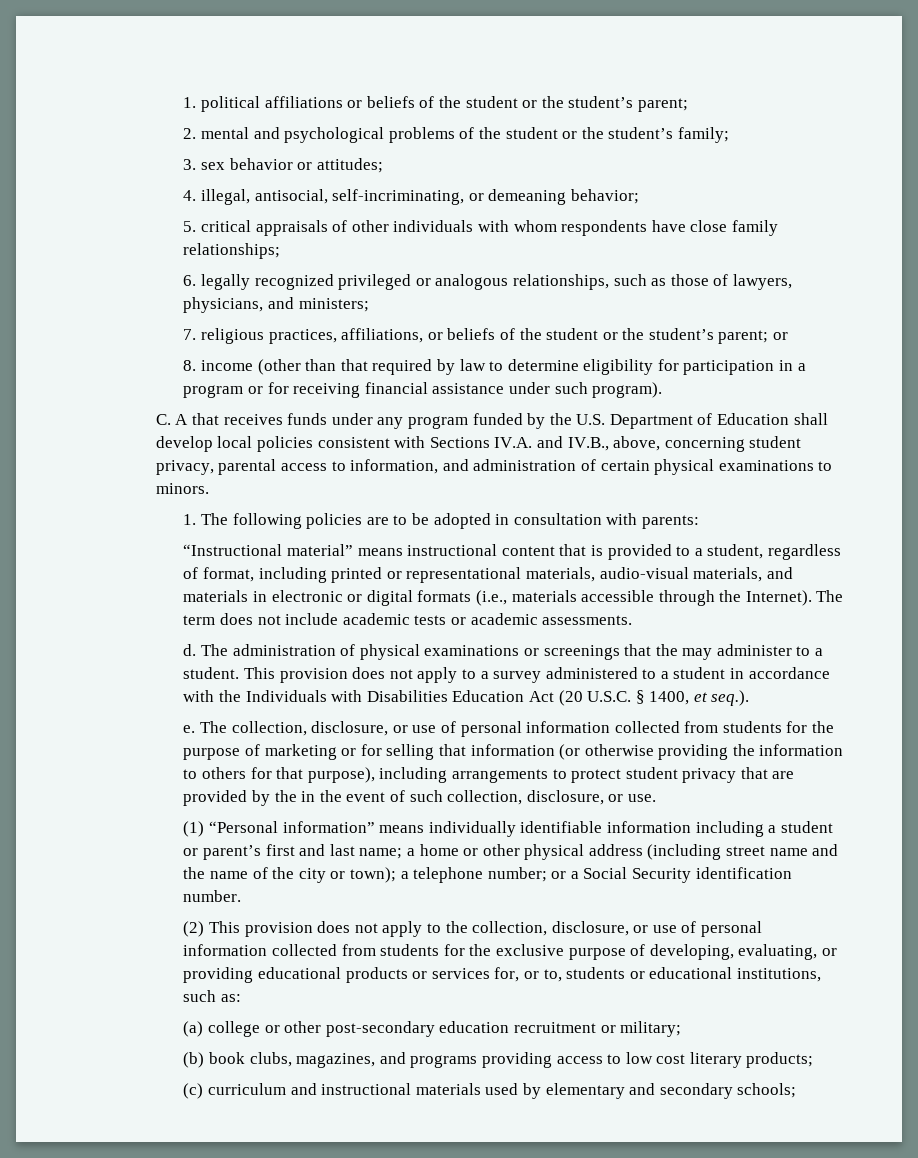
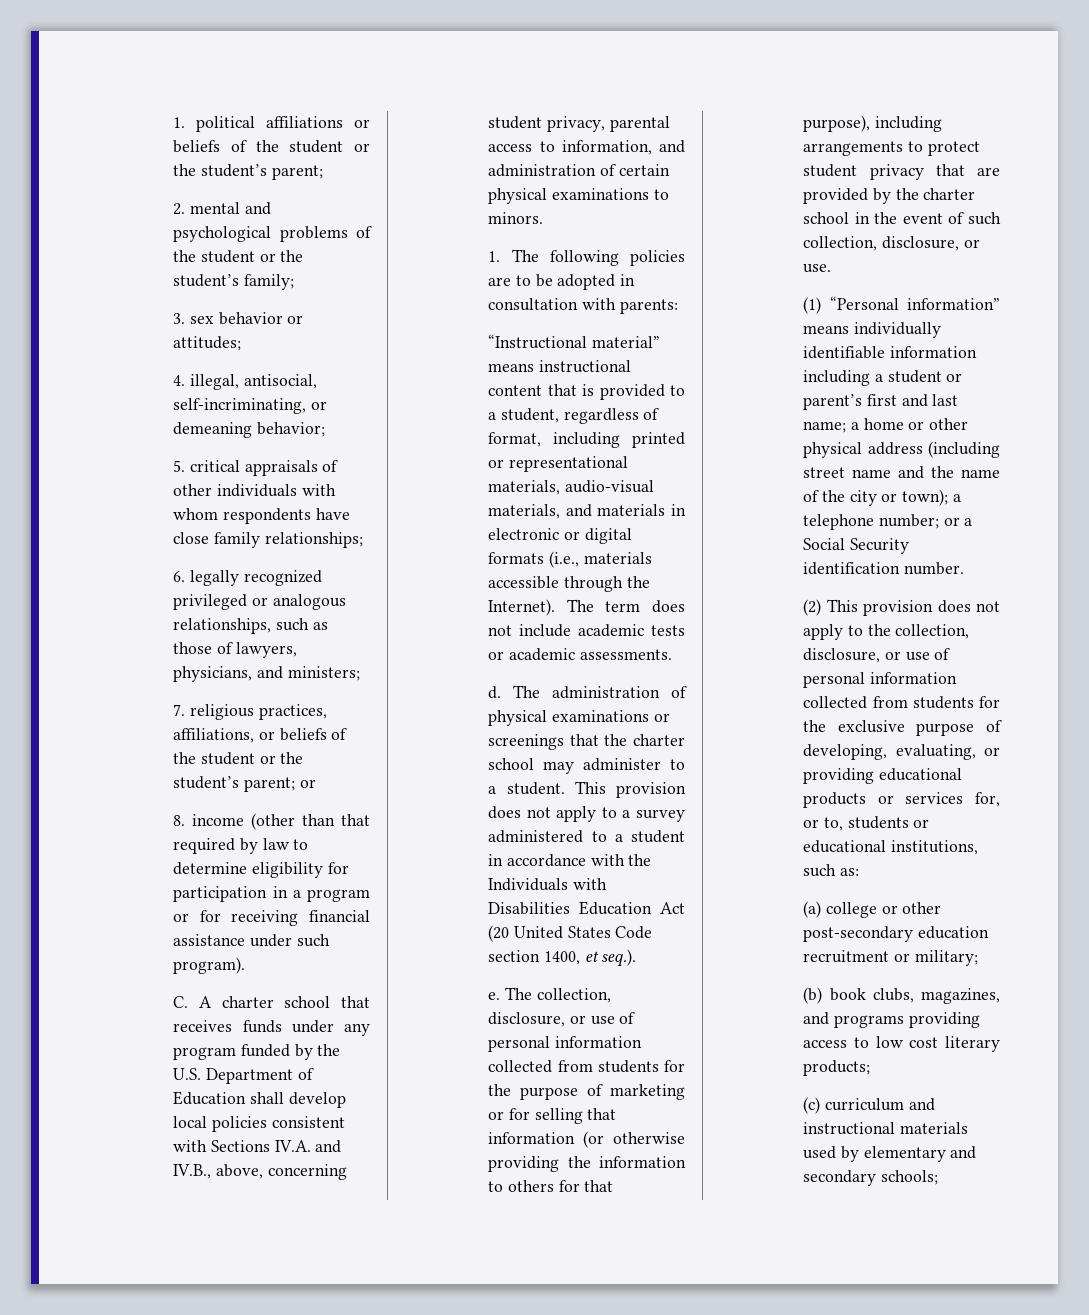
(189, 419) none -> [221,996,331,1008] charter school
(678, 650) none -> [633,734,685,746] [488,758,535,770] charter school
[587,690,645,704] U.S.C. § -> [514,926,653,939] [488,950,541,962] United States Code section
(297, 796) none -> [923,188,976,200] [803,212,850,224] charter school

